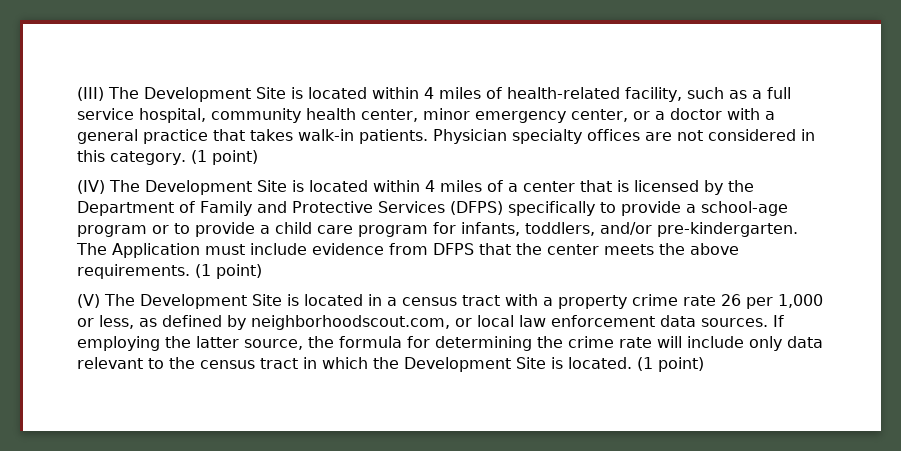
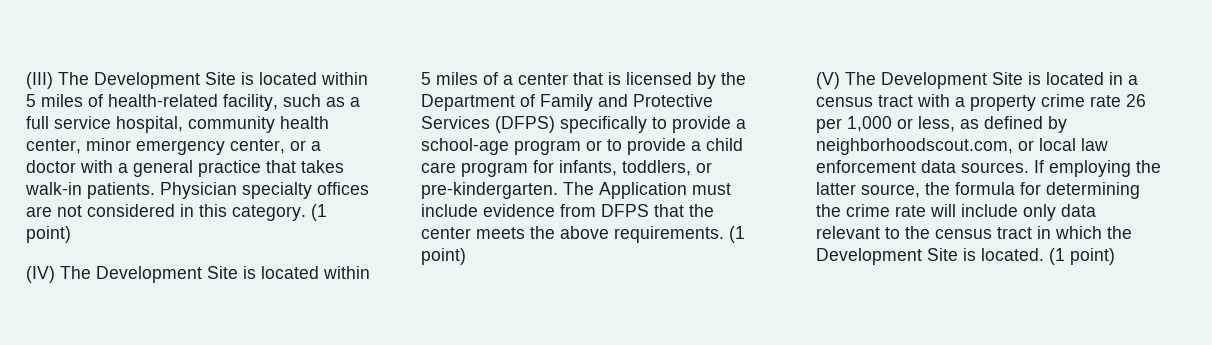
[424,87,434,99] 4 -> [26,94,36,107] 5
[425,180,435,192] 4 -> [421,72,431,85] 5
[600,222,652,235] and/or -> [696,162,712,173] or

